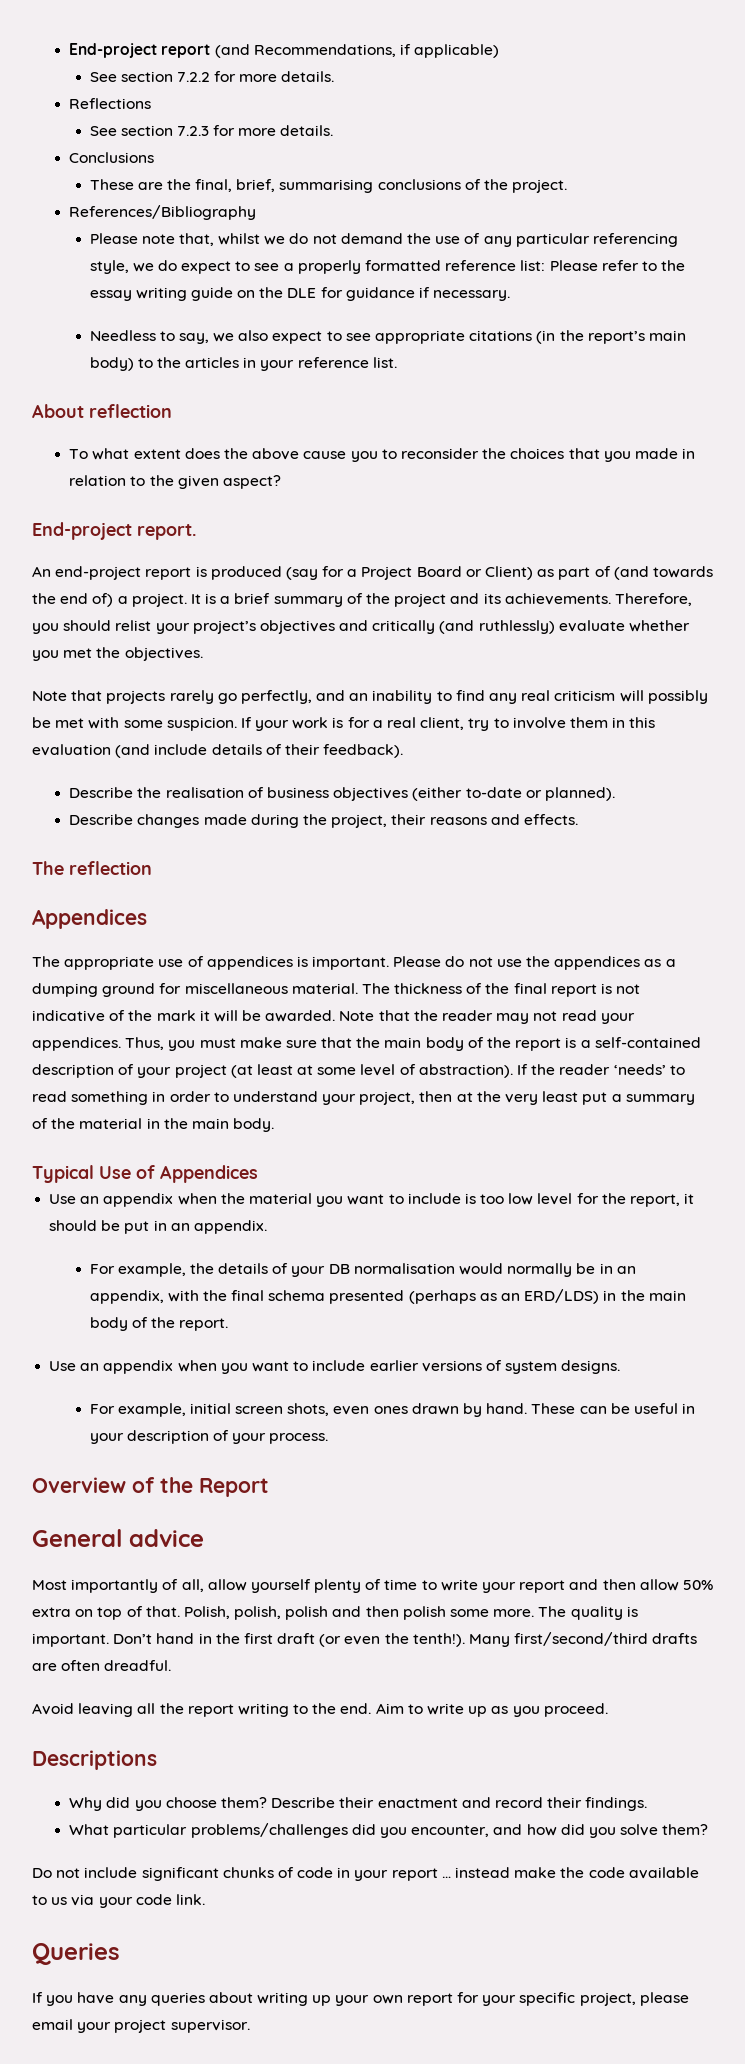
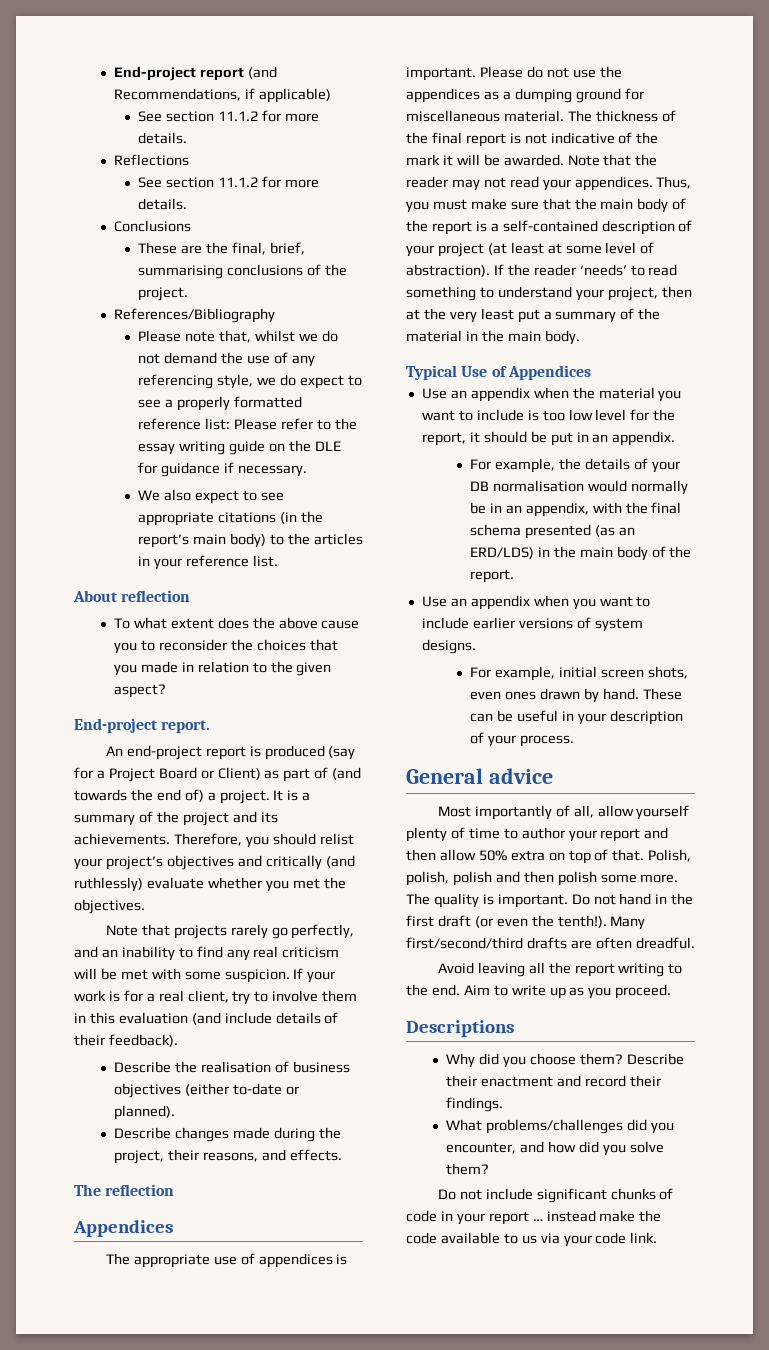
[176,72,210,82] 7.2.2 -> [217,111,258,121] 11.1.2
[176,126,209,136] 7.2.3 -> [217,177,258,187] 11.1.2
[515,233,590,247] particular -> (315, 361) none
[89,330,235,344] Needless to say, we -> [137,490,160,501] We
[234,593,271,604] brief -> (311, 796) none
[647,690,708,704] possibly -> (97, 973) none
[429,817,487,825] reasons -> [202,1152,258,1162] reasons,
[152,1091,211,1102] in order -> (476, 293) none
[408,1290,497,1304] (perhaps as -> [594,525,615,537] (as
[32,1477,269,1497] // Overview of the Report -> (574, 741) none
[440,1579,478,1591] write -> [521,827,565,839] author
[113,1634,153,1644] Don’t -> [571,894,616,905] Do not
[113,1824,188,1838] particular -> (482, 1125) none
[32,1943,120,1965] [32,1992,689,2006] [32,2019,250,2033] // Queries // If you have any queries about writing up your own report for your specific project, please email your project supervisor. -> (658, 1237) none

